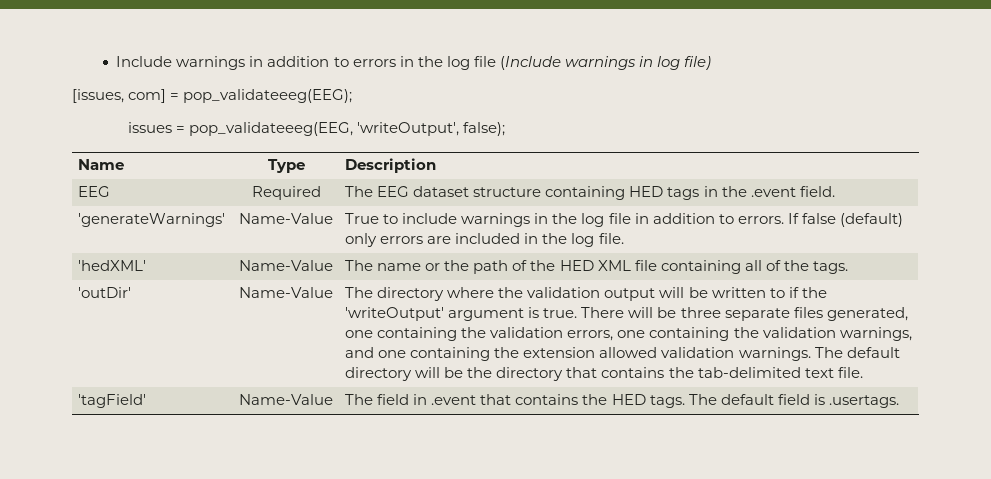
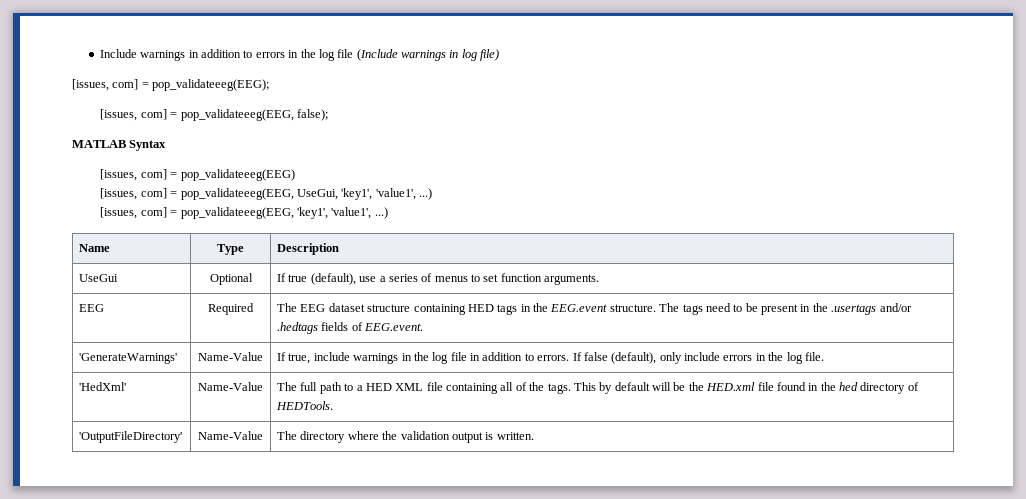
[127,122,459,136] issues = pop_validateeeg(EEG, 'writeOutput', -> [100,109,294,121] [issues, com] = pop_validateeeg(EEG,
[78,159,125,170] [267,159,305,173] [345,158,437,173] // Name | Type | Description -> [72,140,167,151] [100,169,295,181] [100,188,433,200] [100,207,388,219] [79,244,111,252] [217,244,244,255] [277,243,340,255] [79,274,119,282] [209,273,253,285] [277,273,600,285] // MATLAB Syntax // [issues, com] = pop_validateeeg(EEG) // [issues, com] = pop_validateeeg(EEG, UseGui, 'key1', 'value1', ...) // [issues, com] = pop_validateeeg(EEG, 'key1', 'value1', ...) // Name | Type | Description // UseGui | Optional | If true (default), use a series of menus to set function arguments.
[750,186,835,197] [78,213,226,227] [239,213,333,224] [345,213,399,224] .event field. // 'generateWarnings' | Name-Value | True to -> [550,303,912,315] [277,322,424,334] [79,353,178,364] [198,352,263,361] [277,352,311,364] EEG.event structure. The tags need to be present in the .usertags and/or .hedtags fields of EEG.event. // 'GenerateWarnings' | Name-Value | If true,
[839,213,903,227] [345,233,521,247] (default) only errors are included -> [611,352,753,364] (default), only include errors
[78,260,147,271] [239,260,333,271] [345,260,556,274] 'hedXML' | Name-Value | The name or the path of the -> [79,382,127,391] [198,382,263,391] [277,382,363,394] 'HedXml' | Name-Value | The full path to a
[78,287,132,298] // 'outDir' -> [573,382,919,394] [276,401,334,410] [79,431,183,443] This by default will be the HED.xml file found in the hed directory of HEDTools. // 'OutputFileDirectory'
[659,287,827,298] [345,307,908,321] [345,327,912,341] [345,347,900,361] [345,367,863,381] [78,394,147,408] [239,394,333,405] [345,394,899,408] will be written to if the 'writeOutput' argument is true. There will be three separate files generated, one containing the validation errors, one containing the validation warnings, and one containing the extension allowed validation warnings. The default directory will be the directory that contains the tab-delimited text file. // 'tagField' | Name-Value | The field in .event that contains the HED tags. The default field is .usertags. -> [485,432,534,440] is written.

